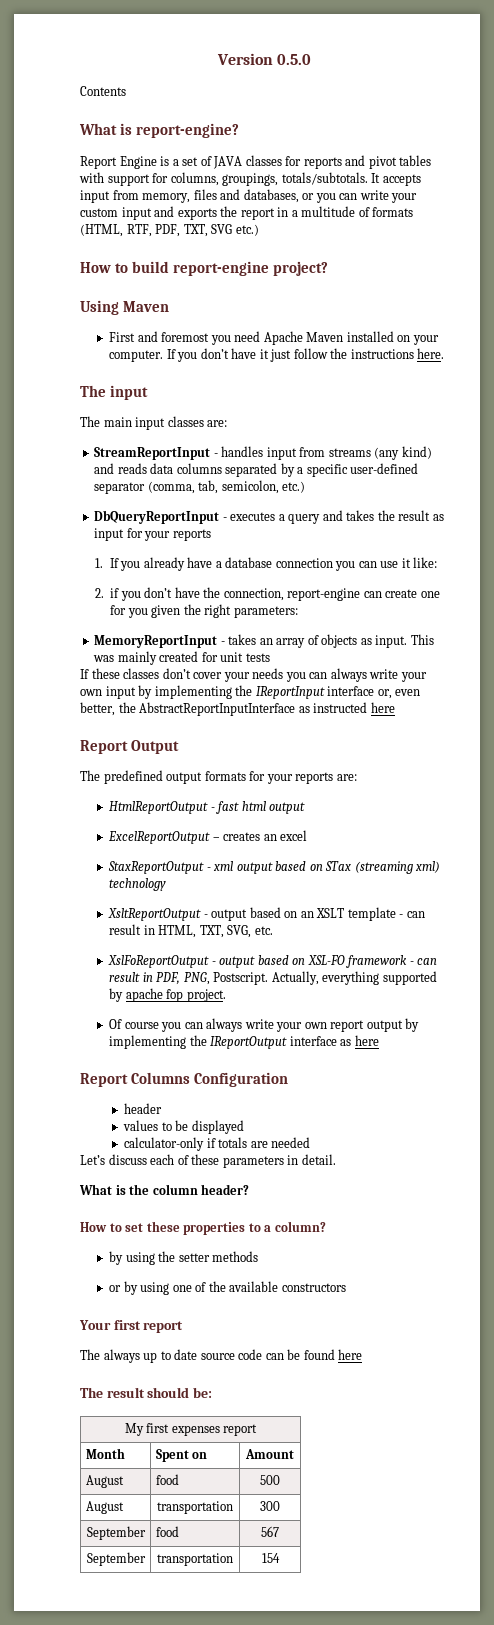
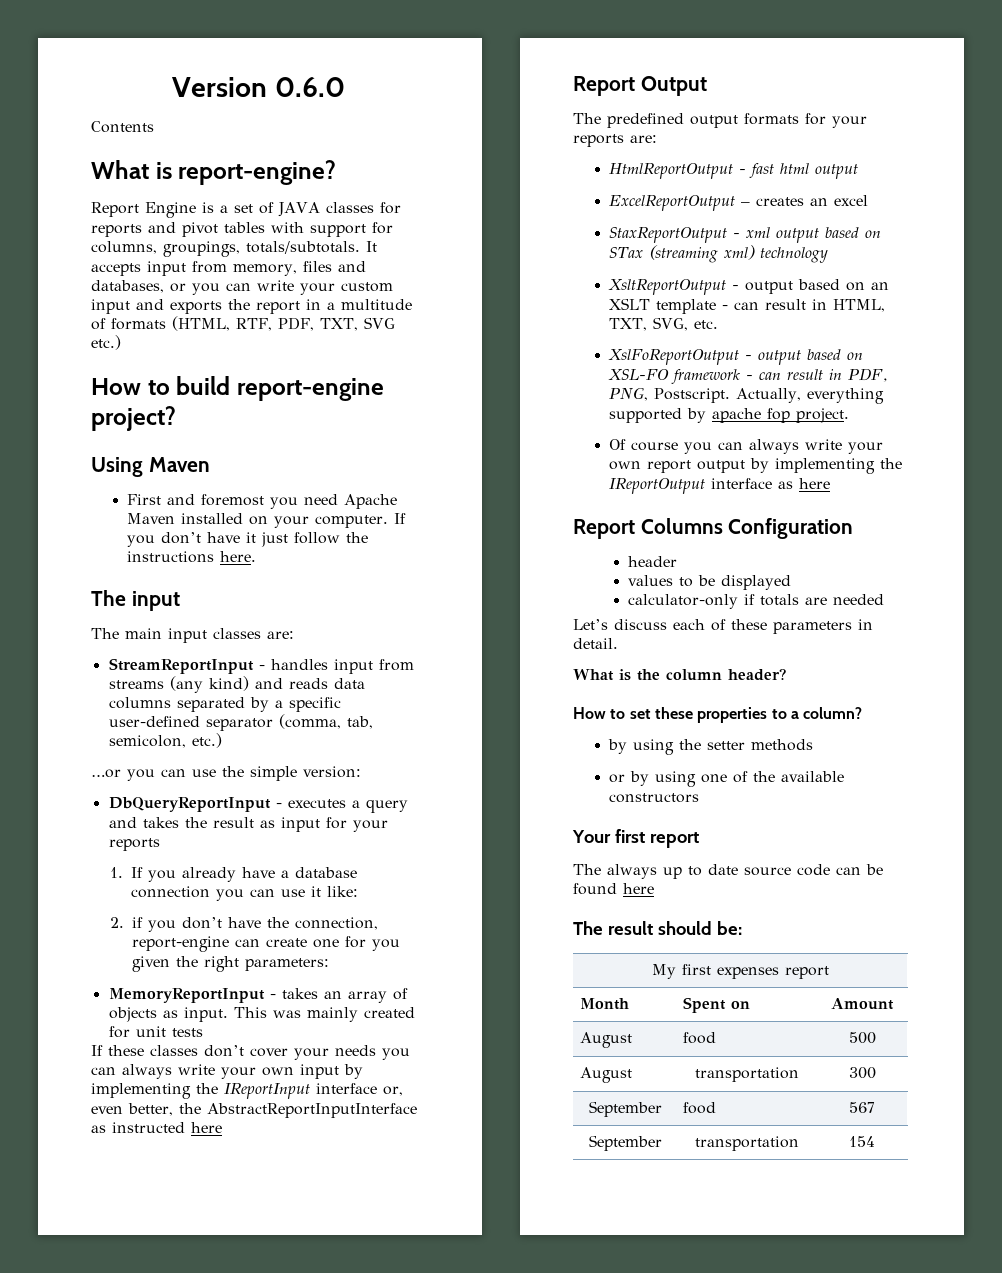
[277,54,312,65] 0.5.0 -> [274,77,345,97] 0.6.0
(306, 487) none -> [91,766,361,781] // …or you can use the simple version:

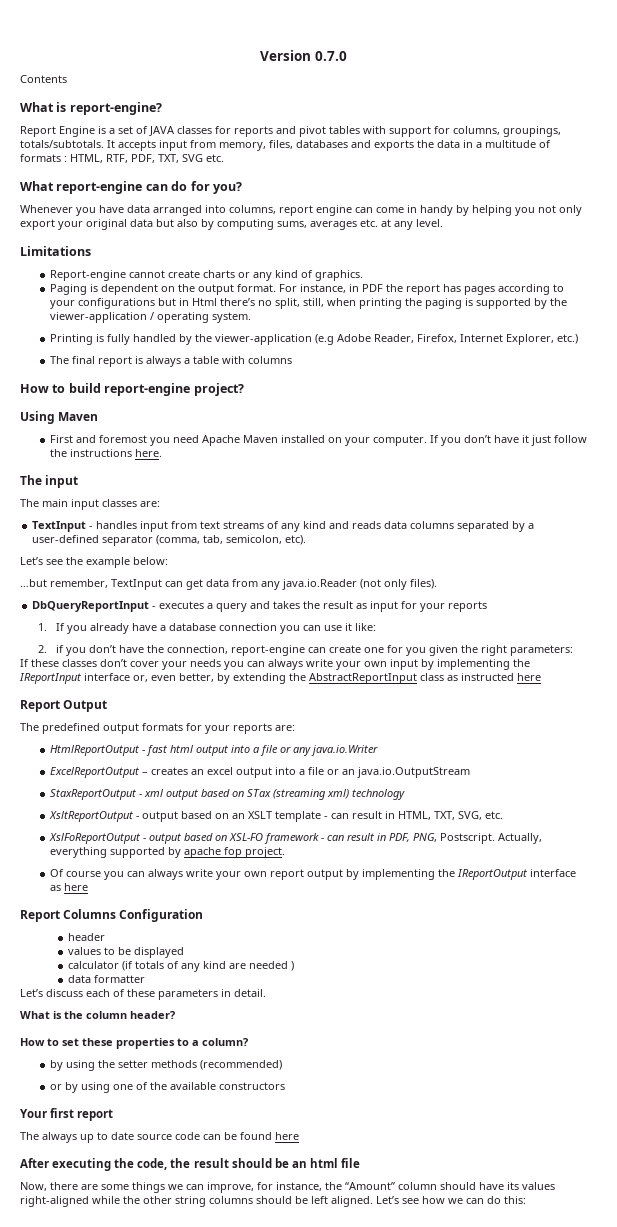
[274,77,345,97] 0.6.0 -> [315,51,347,61] 0.7.0
[302,261,366,272] [91,280,393,295] [91,299,130,314] files and databases, or you can write your custom input -> [269,140,348,149] files, databases
[256,301,300,314] report -> [437,140,460,148] data
[172,316,230,331] (HTML, -> [64,154,103,163] : HTML,
[91,335,121,350] etc.) -> [206,154,224,162] [20,181,242,194] [20,205,582,216] [20,219,443,230] [20,246,91,256] [49,270,363,281] [49,284,564,295] [49,298,567,309] [49,312,251,323] [49,334,578,345] [49,356,292,367] etc. // What report-engine can do for you? // Whenever you have data arranged into columns, report engine can come in handy by helping you not only export your original data but also by computing sums, averages etc. at any level. // Limitations // Report-engine cannot create charts or any kind of graphics. // Paging is dependent on the output format. For instance, in PDF the report has pages according to your configurations but in Html there’s no split, still, when printing the paging is supported by the viewer-application / operating system. // Printing is fully handled by the viewer-application (e.g Adobe Reader, Firefox, Internet Explorer, etc.) // The final report is always a table with columns
[108,658,254,674] StreamReportInput -> [32,521,87,532] TextInput
[108,676,249,693] streams (any kind) -> [200,521,327,532] text streams of any kind
[288,697,341,712] specific -> (535, 526) none
[191,733,222,748] [91,766,361,781] etc.) // …or you can use the simple version: -> [285,535,307,545] [20,557,168,568] [20,579,437,590] etc). // Let’s see the example below: // …but remember, TextInput can get data from any java.io.Reader (not only files).
[108,988,408,1003] [108,1007,415,1022] [108,1026,203,1038] // MemoryReportInput - takes an array of objects as input. This was mainly created for unit tests -> (573, 650) none
[179,1103,417,1118] the AbstractReportInputInterface -> [217,673,444,684] by extending the AbstractReportInput class
(859, 171) none -> [230,745,378,756] into a file or any java.io.Writer
(869, 200) none -> [235,767,470,778] output into a file or an java.io.OutputStream
[627,594,799,609] calculator-only if totals -> [67,961,226,972] calculator (if totals of any kind
(884, 599) none -> [290,961,294,971] [67,975,145,983] ) // data formatter
(814, 745) none -> [199,1060,282,1070] (recommended)
[573,921,742,935] [652,964,829,979] [579,998,629,1010] [682,997,750,1013] [831,998,894,1010] [579,1032,632,1048] [682,1032,716,1044] [848,1032,876,1044] [579,1067,632,1083] [694,1067,799,1082] [848,1067,876,1079] [588,1101,662,1117] [682,1102,716,1114] [849,1102,875,1113] [588,1135,662,1151] [694,1136,799,1151] [849,1136,875,1147] The result should be: // My first expenses report // Month | Spent on | Amount // August | food | 500 // August | transportation | 300 // September | food | 567 // September | transportation | 154 -> [20,1158,361,1171] [20,1182,555,1193] [20,1196,526,1207] After executing the code, the result should be an html file // Now, there are some things we can improve, for instance, the “Amount” column should have its values right-aligned while the other string columns should be left aligned. Let’s see how we can do this:

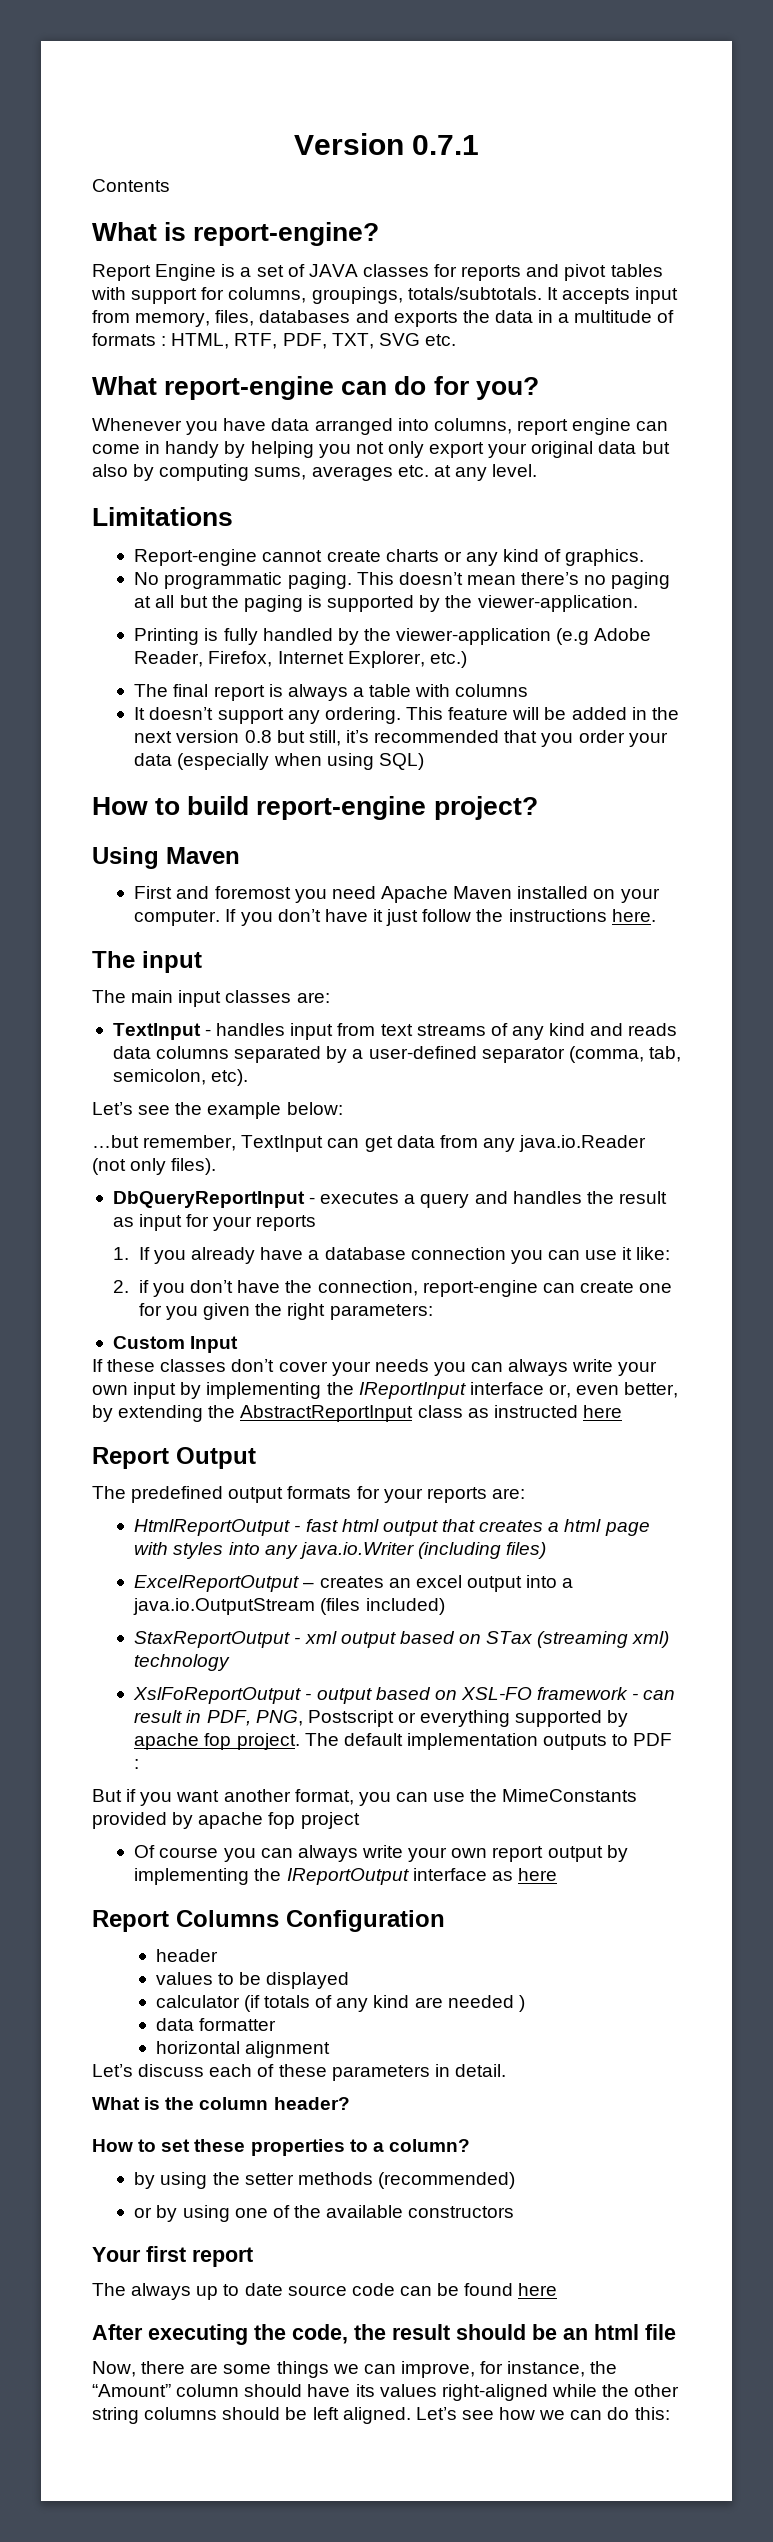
[315,51,347,61] 0.7.0 -> [412,135,480,155] 0.7.1
[49,284,564,295] [49,298,402,309] Paging is dependent on the output format. For instance, in PDF the report has pages according to your configurations but in Html there’s no split, still, when printing -> [134,572,671,589] [134,595,208,608] No programmatic paging. This doesn’t mean there’s no paging at all but
[49,312,251,323] viewer-application / operating system. -> [477,595,638,612] viewer-application.
(292, 360) none -> [134,707,679,724] [134,730,668,747] [134,753,424,770] // It doesn’t support any ordering. This feature will be added in the next version 0.8 but still, it’s recommended that you order your data (especially when using SQL)
[273,601,301,609] takes -> [512,1191,582,1204] handles
(573, 650) none -> [112,1336,239,1353] // Custom Input
[230,745,291,756] into a file or -> [442,1519,650,1536] [134,1542,260,1559] that creates a html page with styles into
(378, 750) none -> [418,1542,547,1559] (including files)
[307,767,355,775] file or an -> (574, 1583) none
(470, 772) none -> [320,1598,445,1615] (files included)
[48,811,503,822] // XsltReportOutput - output based on an XSLT template - can result in HTML, TXT, SVG, etc. -> (231, 1662) none
[439,833,542,844] Postscript. Actually, -> [307,1710,417,1727] Postscript or
(285, 852) none -> [304,1733,673,1750] [134,1759,140,1769] [92,1789,638,1806] [92,1812,360,1829] The default implementation outputs to PDF : // But if you want another format, you can use the MimeConstants provided by apache fop project
(145, 979) none -> [155,2041,330,2058] // horizontal alignment

